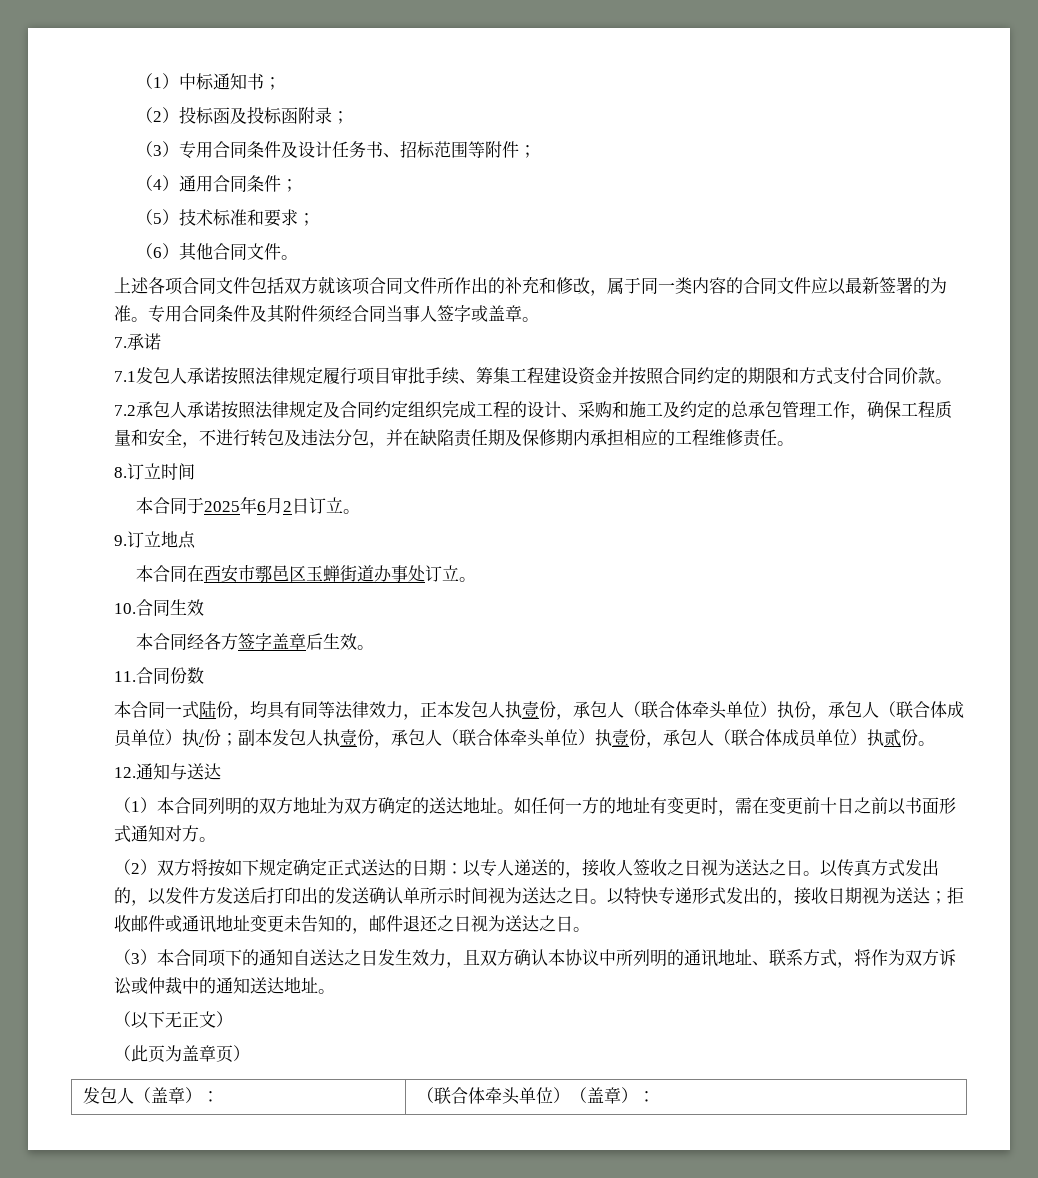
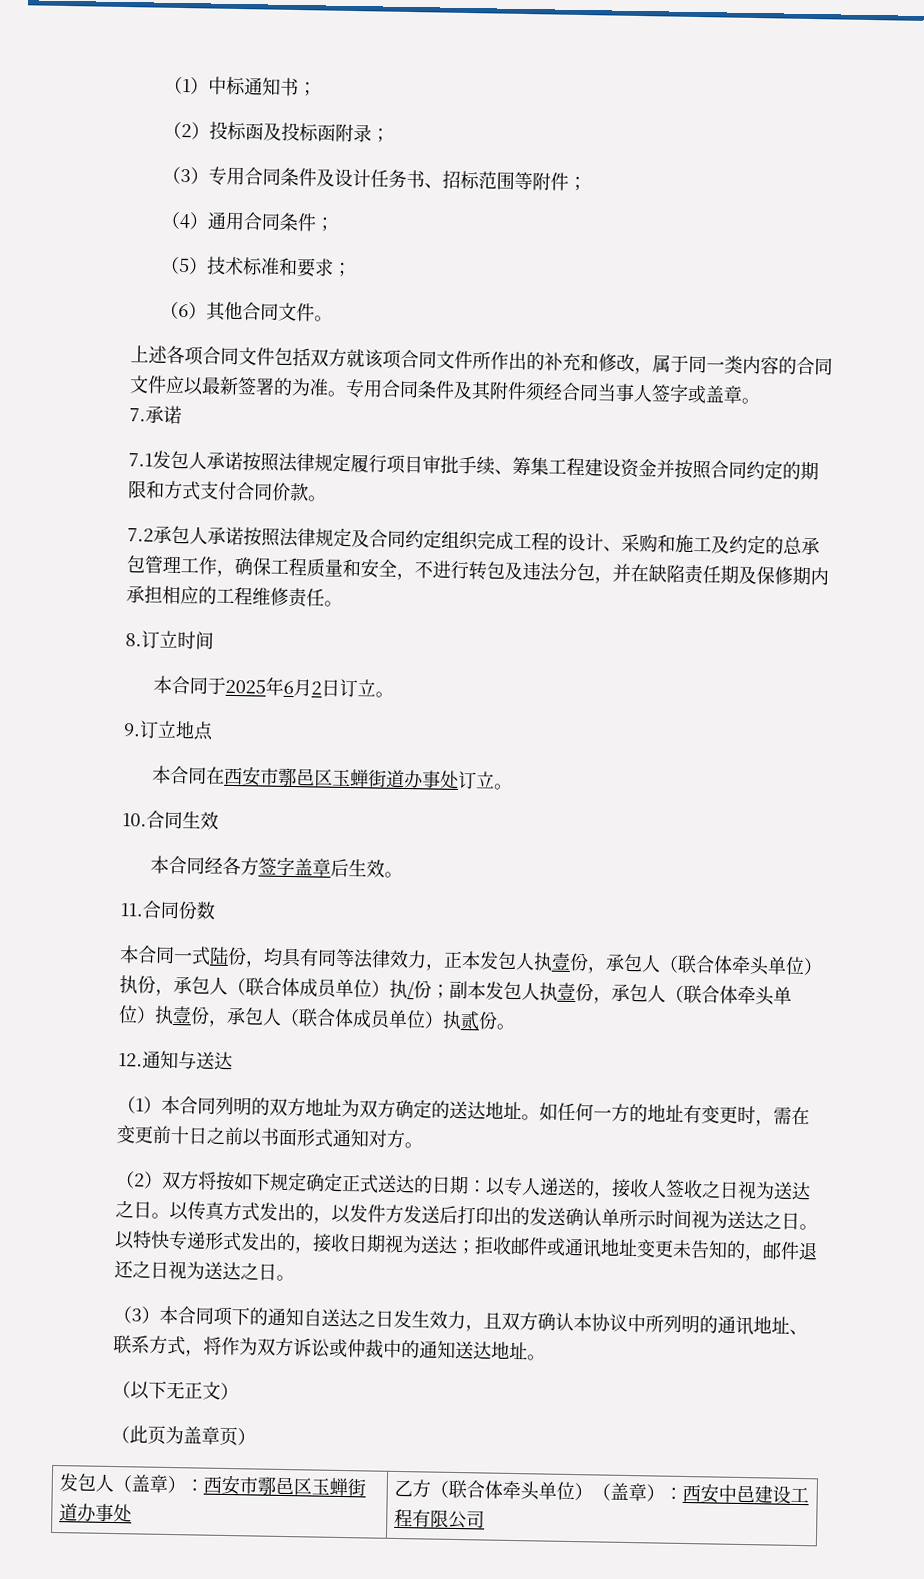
(220, 1096) | -> [202,1474,366,1497] [58,1503,132,1523] [393,1479,431,1498] 西安市鄠邑区玉蝉街道办事处 | 乙方
(656, 1096) none -> [681,1483,809,1504] [393,1508,485,1530] 西安中邑建设工程有限公司

